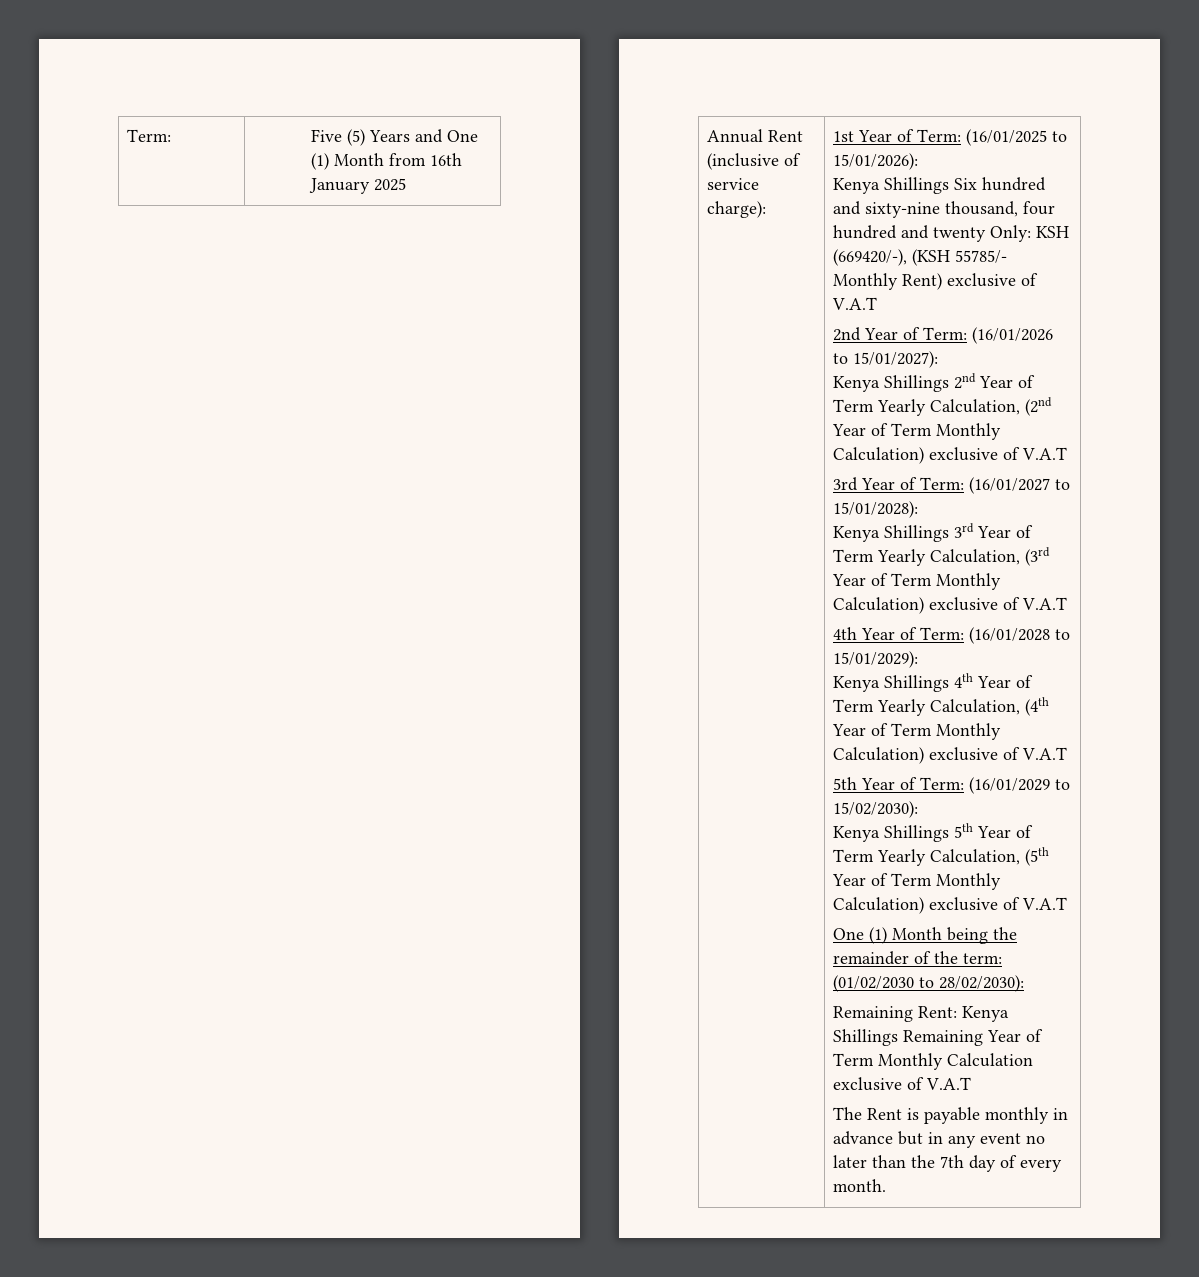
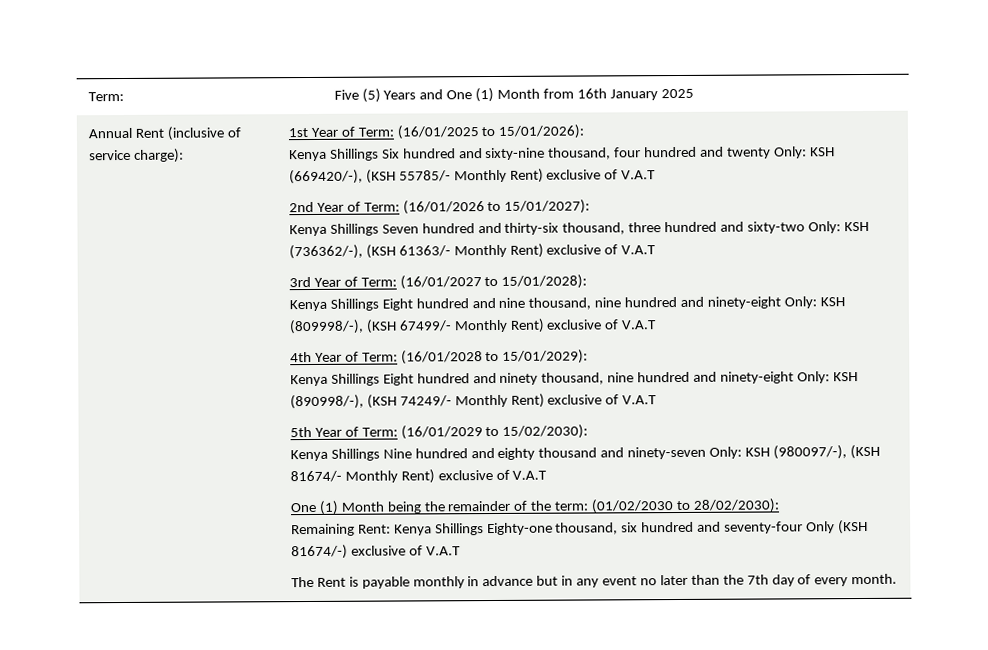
[954,373,1036,389] [833,397,1053,416] [832,423,1002,440] [833,447,925,464] 2nd Year of Term Yearly Calculation, (2nd Year of Term Monthly Calculation) -> [381,221,869,235] [288,243,544,260] Seven hundred and thirty-six thousand, three hundred and sixty-two Only: KSH (736362/-), (KSH 61363/- Monthly Rent)
[954,523,1034,538] [833,547,1051,566] [832,573,1002,590] [833,597,925,614] 3rd Year of Term Yearly Calculation, (3rd Year of Term Monthly Calculation) -> [381,296,845,311] [288,318,545,335] Eight hundred and nine thousand, nine hundred and ninety-eight Only: KSH (809998/-), (KSH 67499/- Monthly Rent)
[954,673,1034,688] [833,697,1050,716] [832,723,1002,740] [833,747,925,764] 4th Year of Term Yearly Calculation, (4th Year of Term Monthly Calculation) -> [382,371,858,386] [289,393,545,410] Eight hundred and ninety thousand, nine hundred and ninety-eight Only: KSH (890998/-), (KSH 74249/- Monthly Rent)
[954,823,1034,838] [833,847,1050,866] [832,873,1002,890] [833,897,925,914] 5th Year of Term Yearly Calculation, (5th Year of Term Monthly Calculation) -> [382,444,880,460] [289,469,435,484] Nine hundred and eighty thousand and ninety-seven Only: KSH (980097/-), (KSH 81674/- Monthly Rent)
[903,1029,1044,1046] [833,1053,1034,1070] Remaining Year of Term Monthly Calculation -> [486,519,868,536] [290,544,348,560] Eighty-one thousand, six hundred and seventy-four Only (KSH 81674/-)

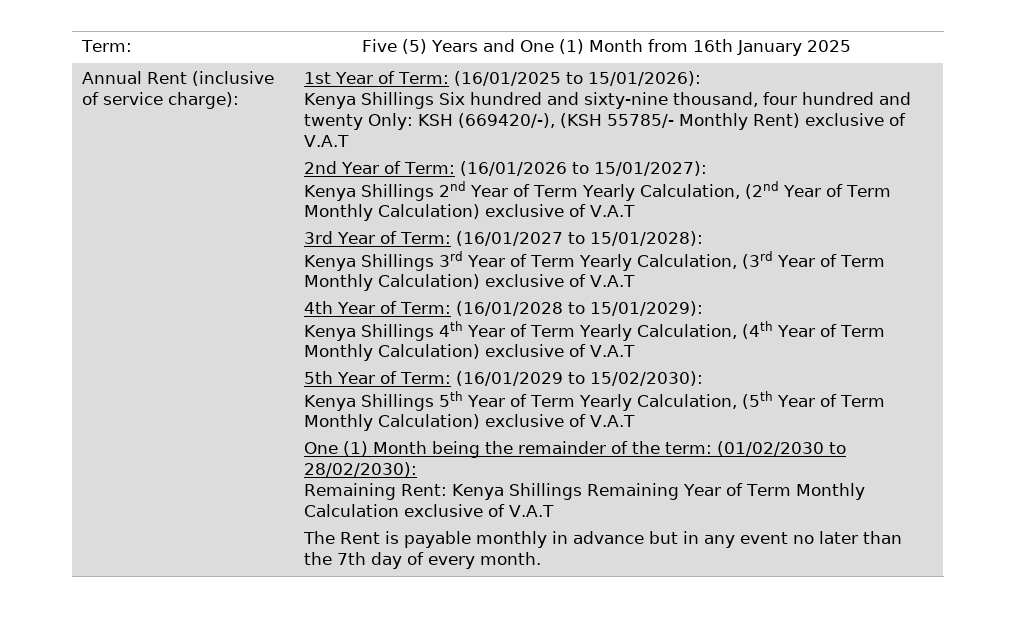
[381,221,869,235] [288,243,544,260] Seven hundred and thirty-six thousand, three hundred and sixty-two Only: KSH (736362/-), (KSH 61363/- Monthly Rent) -> [438,181,891,201] [303,204,480,221] 2nd Year of Term Yearly Calculation, (2nd Year of Term Monthly Calculation)
[381,296,845,311] [288,318,545,335] Eight hundred and nine thousand, nine hundred and ninety-eight Only: KSH (809998/-), (KSH 67499/- Monthly Rent) -> [438,251,885,271] [303,274,480,291] 3rd Year of Term Yearly Calculation, (3rd Year of Term Monthly Calculation)
[382,371,858,386] [289,393,545,410] Eight hundred and ninety thousand, nine hundred and ninety-eight Only: KSH (890998/-), (KSH 74249/- Monthly Rent) -> [438,321,885,341] [303,344,480,361] 4th Year of Term Yearly Calculation, (4th Year of Term Monthly Calculation)
[382,444,880,460] [289,469,435,484] Nine hundred and eighty thousand and ninety-seven Only: KSH (980097/-), (KSH 81674/- Monthly Rent) -> [438,391,885,411] [303,414,480,431] 5th Year of Term Yearly Calculation, (5th Year of Term Monthly Calculation)
[486,519,868,536] [290,544,348,560] Eighty-one thousand, six hundred and seventy-four Only (KSH 81674/-) -> [586,483,865,500] [303,504,399,517] Remaining Year of Term Monthly Calculation

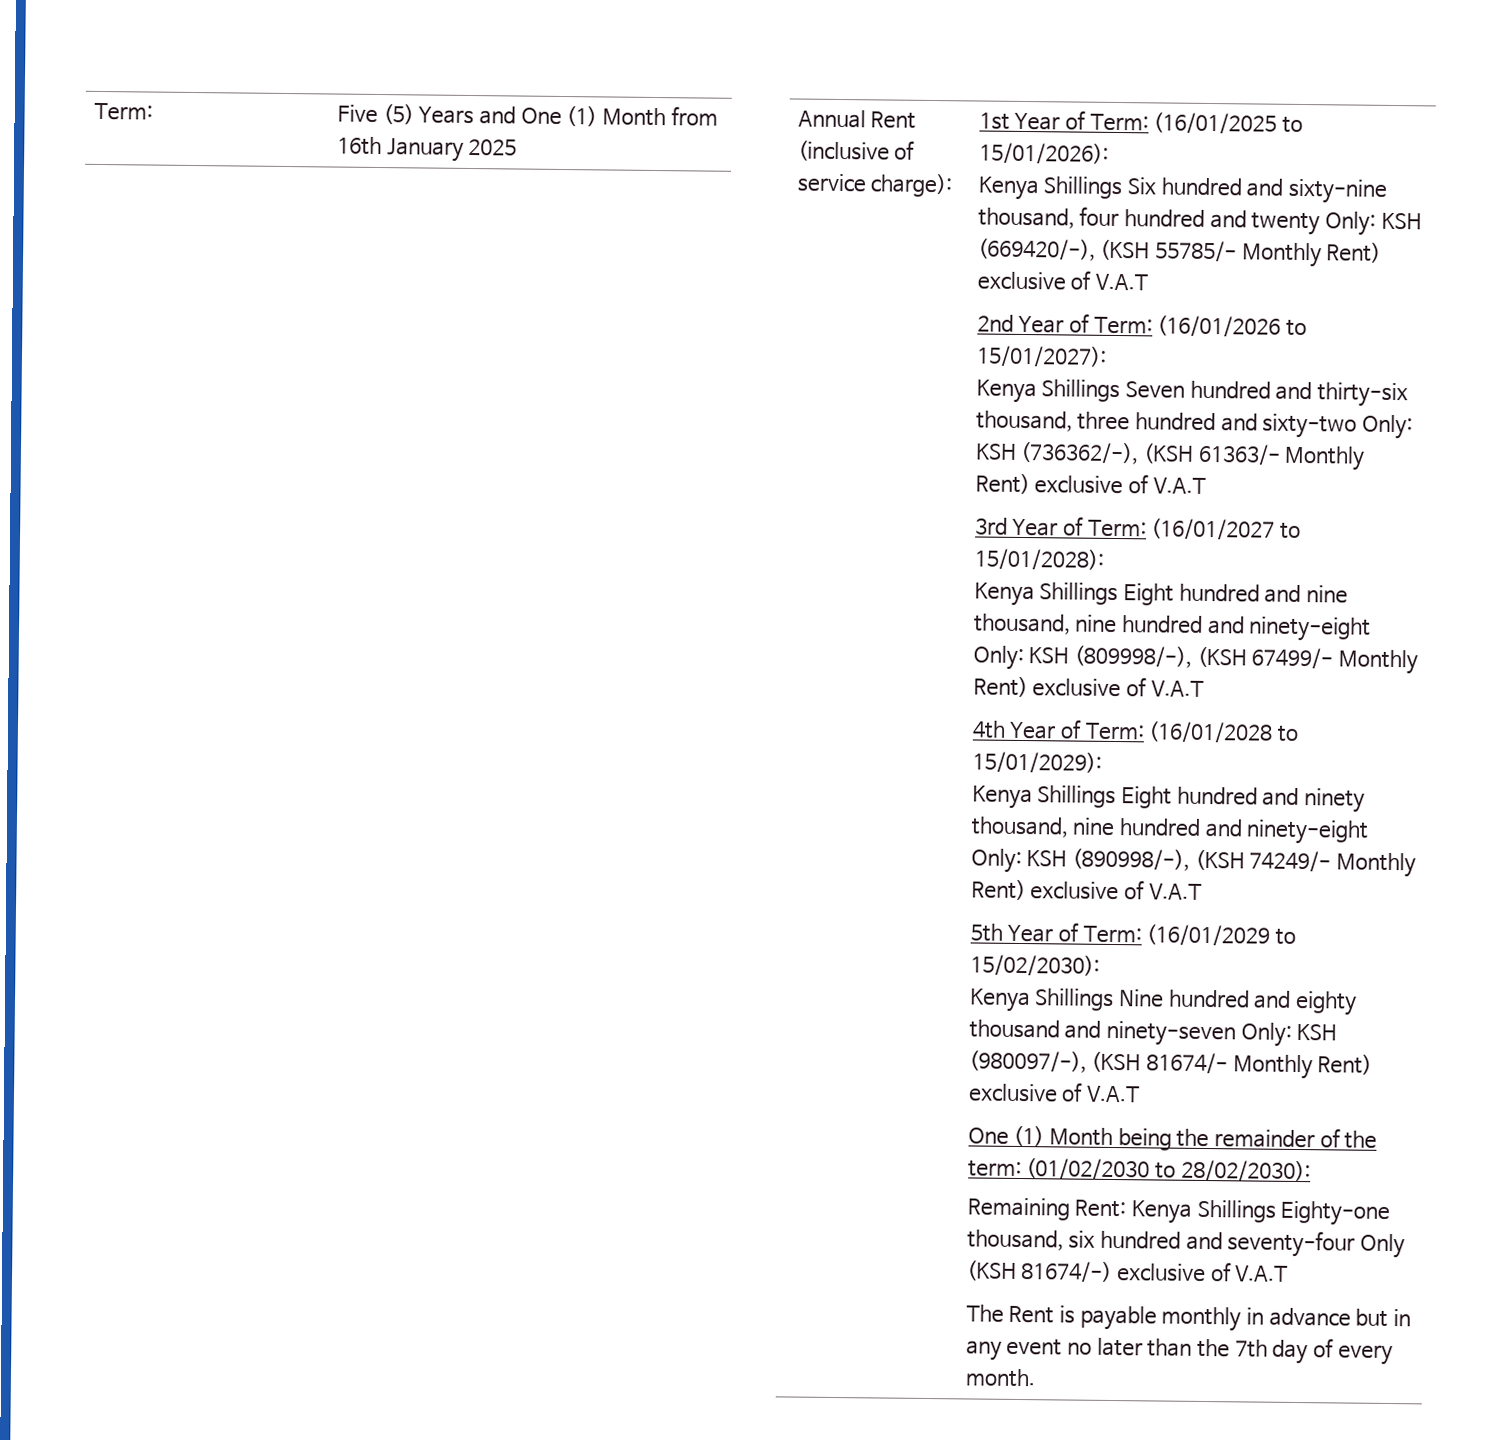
[438,181,891,201] [303,204,480,221] 2nd Year of Term Yearly Calculation, (2nd Year of Term Monthly Calculation) -> [1124,380,1408,408] [975,410,1413,440] [974,441,1366,471] [974,473,1030,495] Seven hundred and thirty-six thousand, three hundred and sixty-two Only: KSH (736362/-), (KSH 61363/- Monthly Rent)
[438,251,885,271] [303,274,480,291] 3rd Year of Term Yearly Calculation, (3rd Year of Term Monthly Calculation) -> [1122,583,1348,606] [973,613,1372,642] [972,645,1418,675] [972,676,1028,698] Eight hundred and nine thousand, nine hundred and ninety-eight Only: KSH (809998/-), (KSH 67499/- Monthly Rent)
[438,321,885,341] [303,344,480,361] 4th Year of Term Yearly Calculation, (4th Year of Term Monthly Calculation) -> [1120,786,1365,813] [970,816,1370,845] [970,848,1416,878] [970,879,1026,901] Eight hundred and ninety thousand, nine hundred and ninety-eight Only: KSH (890998/-), (KSH 74249/- Monthly Rent)
[438,391,885,411] [303,414,480,431] 5th Year of Term Yearly Calculation, (5th Year of Term Monthly Calculation) -> [1118,989,1357,1016] [968,1019,1338,1047] [968,1050,1373,1080] Nine hundred and eighty thousand and ninety-seven Only: KSH (980097/-), (KSH 81674/- Monthly Rent)
[586,483,865,500] [303,504,399,517] Remaining Year of Term Monthly Calculation -> [1280,1200,1391,1227] [966,1229,1405,1259] [966,1260,1113,1284] Eighty-one thousand, six hundred and seventy-four Only (KSH 81674/-)

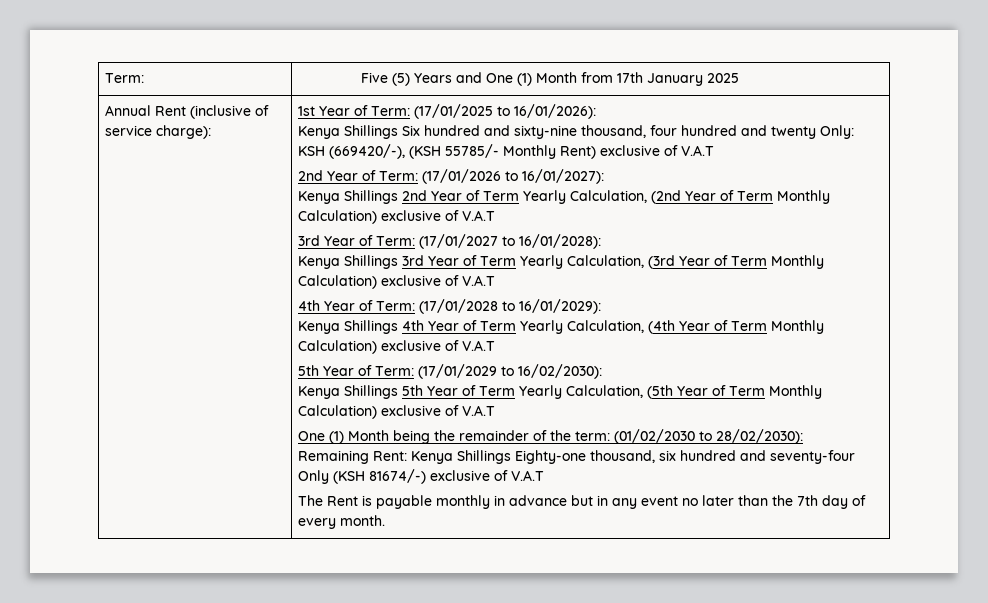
[337,136,383,156] 16th -> [617,72,644,83] 17th
[1153,112,1303,135] [978,142,1109,165] (16/01/2025 to 15/01/2026): -> [414,104,597,119] (17/01/2025 to 16/01/2026):
[1157,315,1307,338] [975,345,1107,368] [975,379,1408,408] [975,410,1413,440] [974,441,1366,471] [974,473,1030,495] (16/01/2026 to 15/01/2027): // Kenya Shillings Seven hundred and thirty-six thousand, three hundred and sixty-two Only: KSH (736362/-), (KSH 61363/- Monthly Rent) -> [422,169,605,184] [298,190,831,204] [298,210,378,224] (17/01/2026 to 16/01/2027): // Kenya Shillings 2nd Year of Term Yearly Calculation, (2nd Year of Term Monthly Calculation)
[1151,518,1301,541] [973,548,1104,571] [973,582,1348,607] [973,613,1372,642] [972,645,1418,675] [972,676,1028,698] (16/01/2027 to 15/01/2028): // Kenya Shillings Eight hundred and nine thousand, nine hundred and ninety-eight Only: KSH (809998/-), (KSH 67499/- Monthly Rent) -> [419,234,602,249] [298,255,825,269] [298,275,378,289] (17/01/2027 to 16/01/2028): // Kenya Shillings 3rd Year of Term Yearly Calculation, (3rd Year of Term Monthly Calculation)
[1148,721,1299,744] [971,751,1102,774] [971,785,1365,813] [970,816,1370,845] [970,848,1416,878] [970,879,1026,901] (16/01/2028 to 15/01/2029): // Kenya Shillings Eight hundred and ninety thousand, nine hundred and ninety-eight Only: KSH (890998/-), (KSH 74249/- Monthly Rent) -> [419,299,602,314] [298,320,825,334] [298,340,378,354] (17/01/2028 to 16/01/2029): // Kenya Shillings 4th Year of Term Yearly Calculation, (4th Year of Term Monthly Calculation)
[1146,924,1296,947] [969,954,1100,977] [968,988,1357,1016] [968,1019,1338,1047] [968,1050,1373,1080] (16/01/2029 to 15/02/2030): // Kenya Shillings Nine hundred and eighty thousand and ninety-seven Only: KSH (980097/-), (KSH 81674/- Monthly Rent) -> [418,364,603,379] [298,385,823,399] [298,405,378,419] (17/01/2029 to 16/02/2030): // Kenya Shillings 5th Year of Term Yearly Calculation, (5th Year of Term Monthly Calculation)

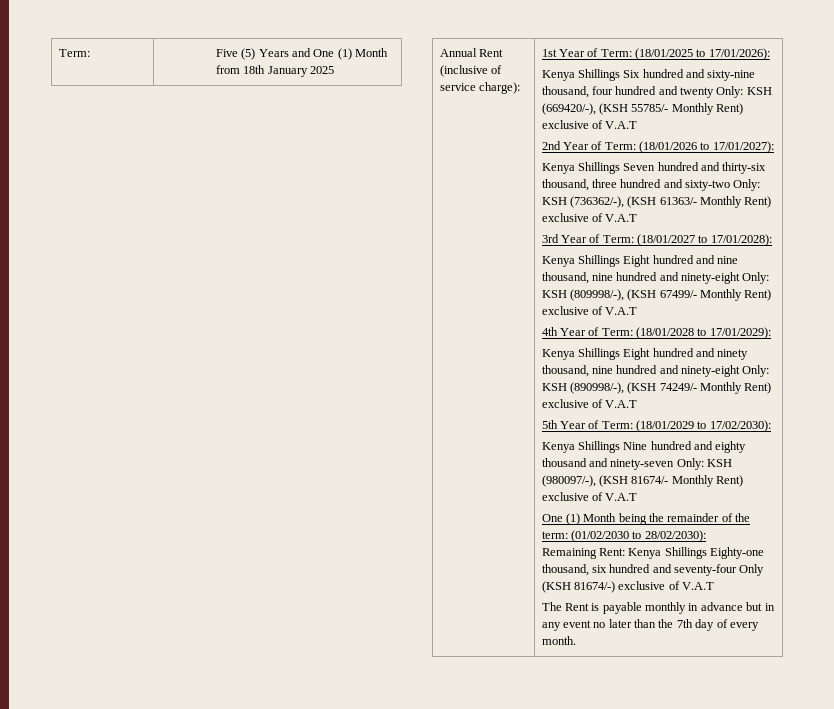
[617,72,644,83] 17th -> [243,65,266,74] 18th
[414,104,597,119] (17/01/2025 to 16/01/2026): -> [635,48,770,60] (18/01/2025 to 17/01/2026):
[422,169,605,184] [298,190,831,204] [298,210,378,224] (17/01/2026 to 16/01/2027): // Kenya Shillings 2nd Year of Term Yearly Calculation, (2nd Year of Term Monthly Calculation) -> [639,141,774,153] [541,162,767,174] [541,179,761,191] [541,196,772,208] (18/01/2026 to 17/01/2027): // Kenya Shillings Seven hundred and thirty-six thousand, three hundred and sixty-two Only: KSH (736362/-), (KSH 61363/- Monthly Rent)
[419,234,602,249] [298,255,825,269] [298,275,378,289] (17/01/2027 to 16/01/2028): // Kenya Shillings 3rd Year of Term Yearly Calculation, (3rd Year of Term Monthly Calculation) -> [637,234,772,246] [541,255,739,267] [541,272,770,284] [541,289,772,301] (18/01/2027 to 17/01/2028): // Kenya Shillings Eight hundred and nine thousand, nine hundred and ninety-eight Only: KSH (809998/-), (KSH 67499/- Monthly Rent)
[419,299,602,314] [298,320,825,334] [298,340,378,354] (17/01/2028 to 16/01/2029): // Kenya Shillings 4th Year of Term Yearly Calculation, (4th Year of Term Monthly Calculation) -> [636,327,771,339] [541,348,749,360] [541,365,770,377] [541,382,772,394] (18/01/2028 to 17/01/2029): // Kenya Shillings Eight hundred and ninety thousand, nine hundred and ninety-eight Only: KSH (890998/-), (KSH 74249/- Monthly Rent)
[418,364,603,379] [298,385,823,399] [298,405,378,419] (17/01/2029 to 16/02/2030): // Kenya Shillings 5th Year of Term Yearly Calculation, (5th Year of Term Monthly Calculation) -> [636,420,771,432] [541,441,747,453] [541,458,733,470] [541,475,744,487] (18/01/2029 to 17/02/2030): // Kenya Shillings Nine hundred and eighty thousand and ninety-seven Only: KSH (980097/-), (KSH 81674/- Monthly Rent)

